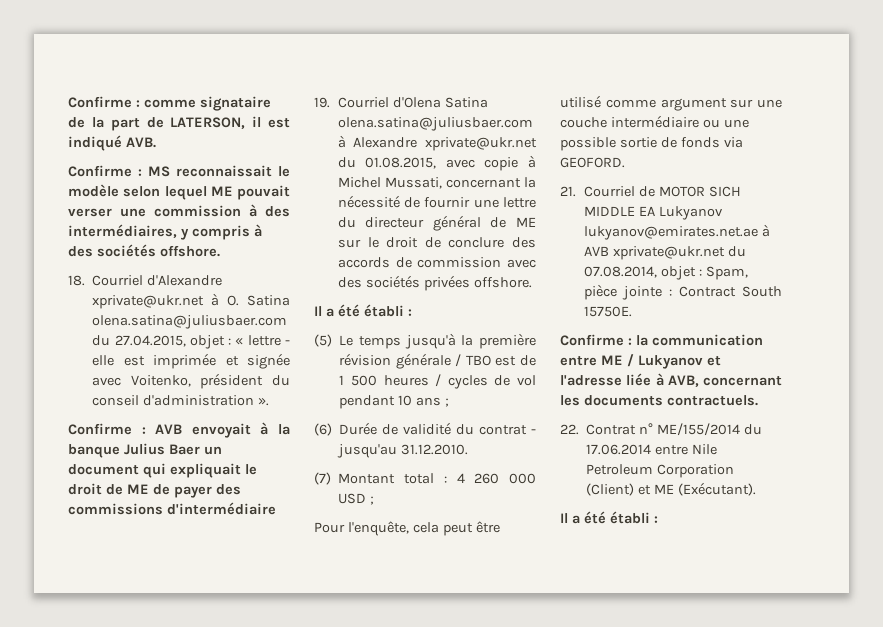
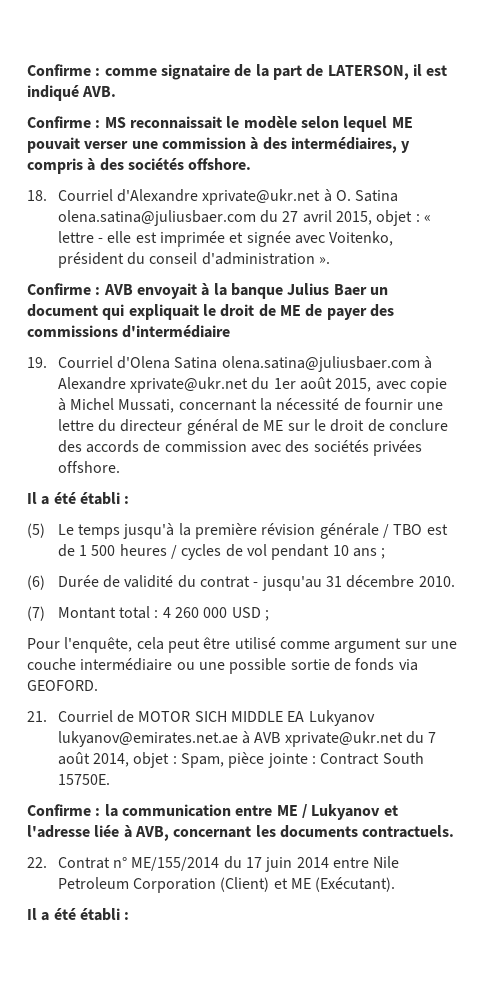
[114,335,186,347] 27.04.2015, -> [282,210,372,225] 27 avril 2015,
[365,157,437,169] 01.08.2015, -> [273,377,372,392] 1er août 2015,
[401,444,469,455] 31.12.2010. -> [325,575,455,588] 31 décembre 2010.
[583,266,657,278] 07.08.2014, -> [428,732,437,743] [57,752,129,767] 7 août 2014,
[586,444,652,455] 17.06.2014 -> [245,857,329,872] 17 juin 2014

